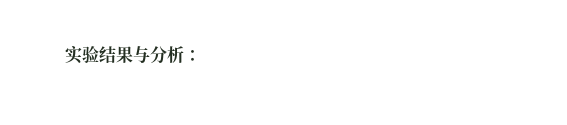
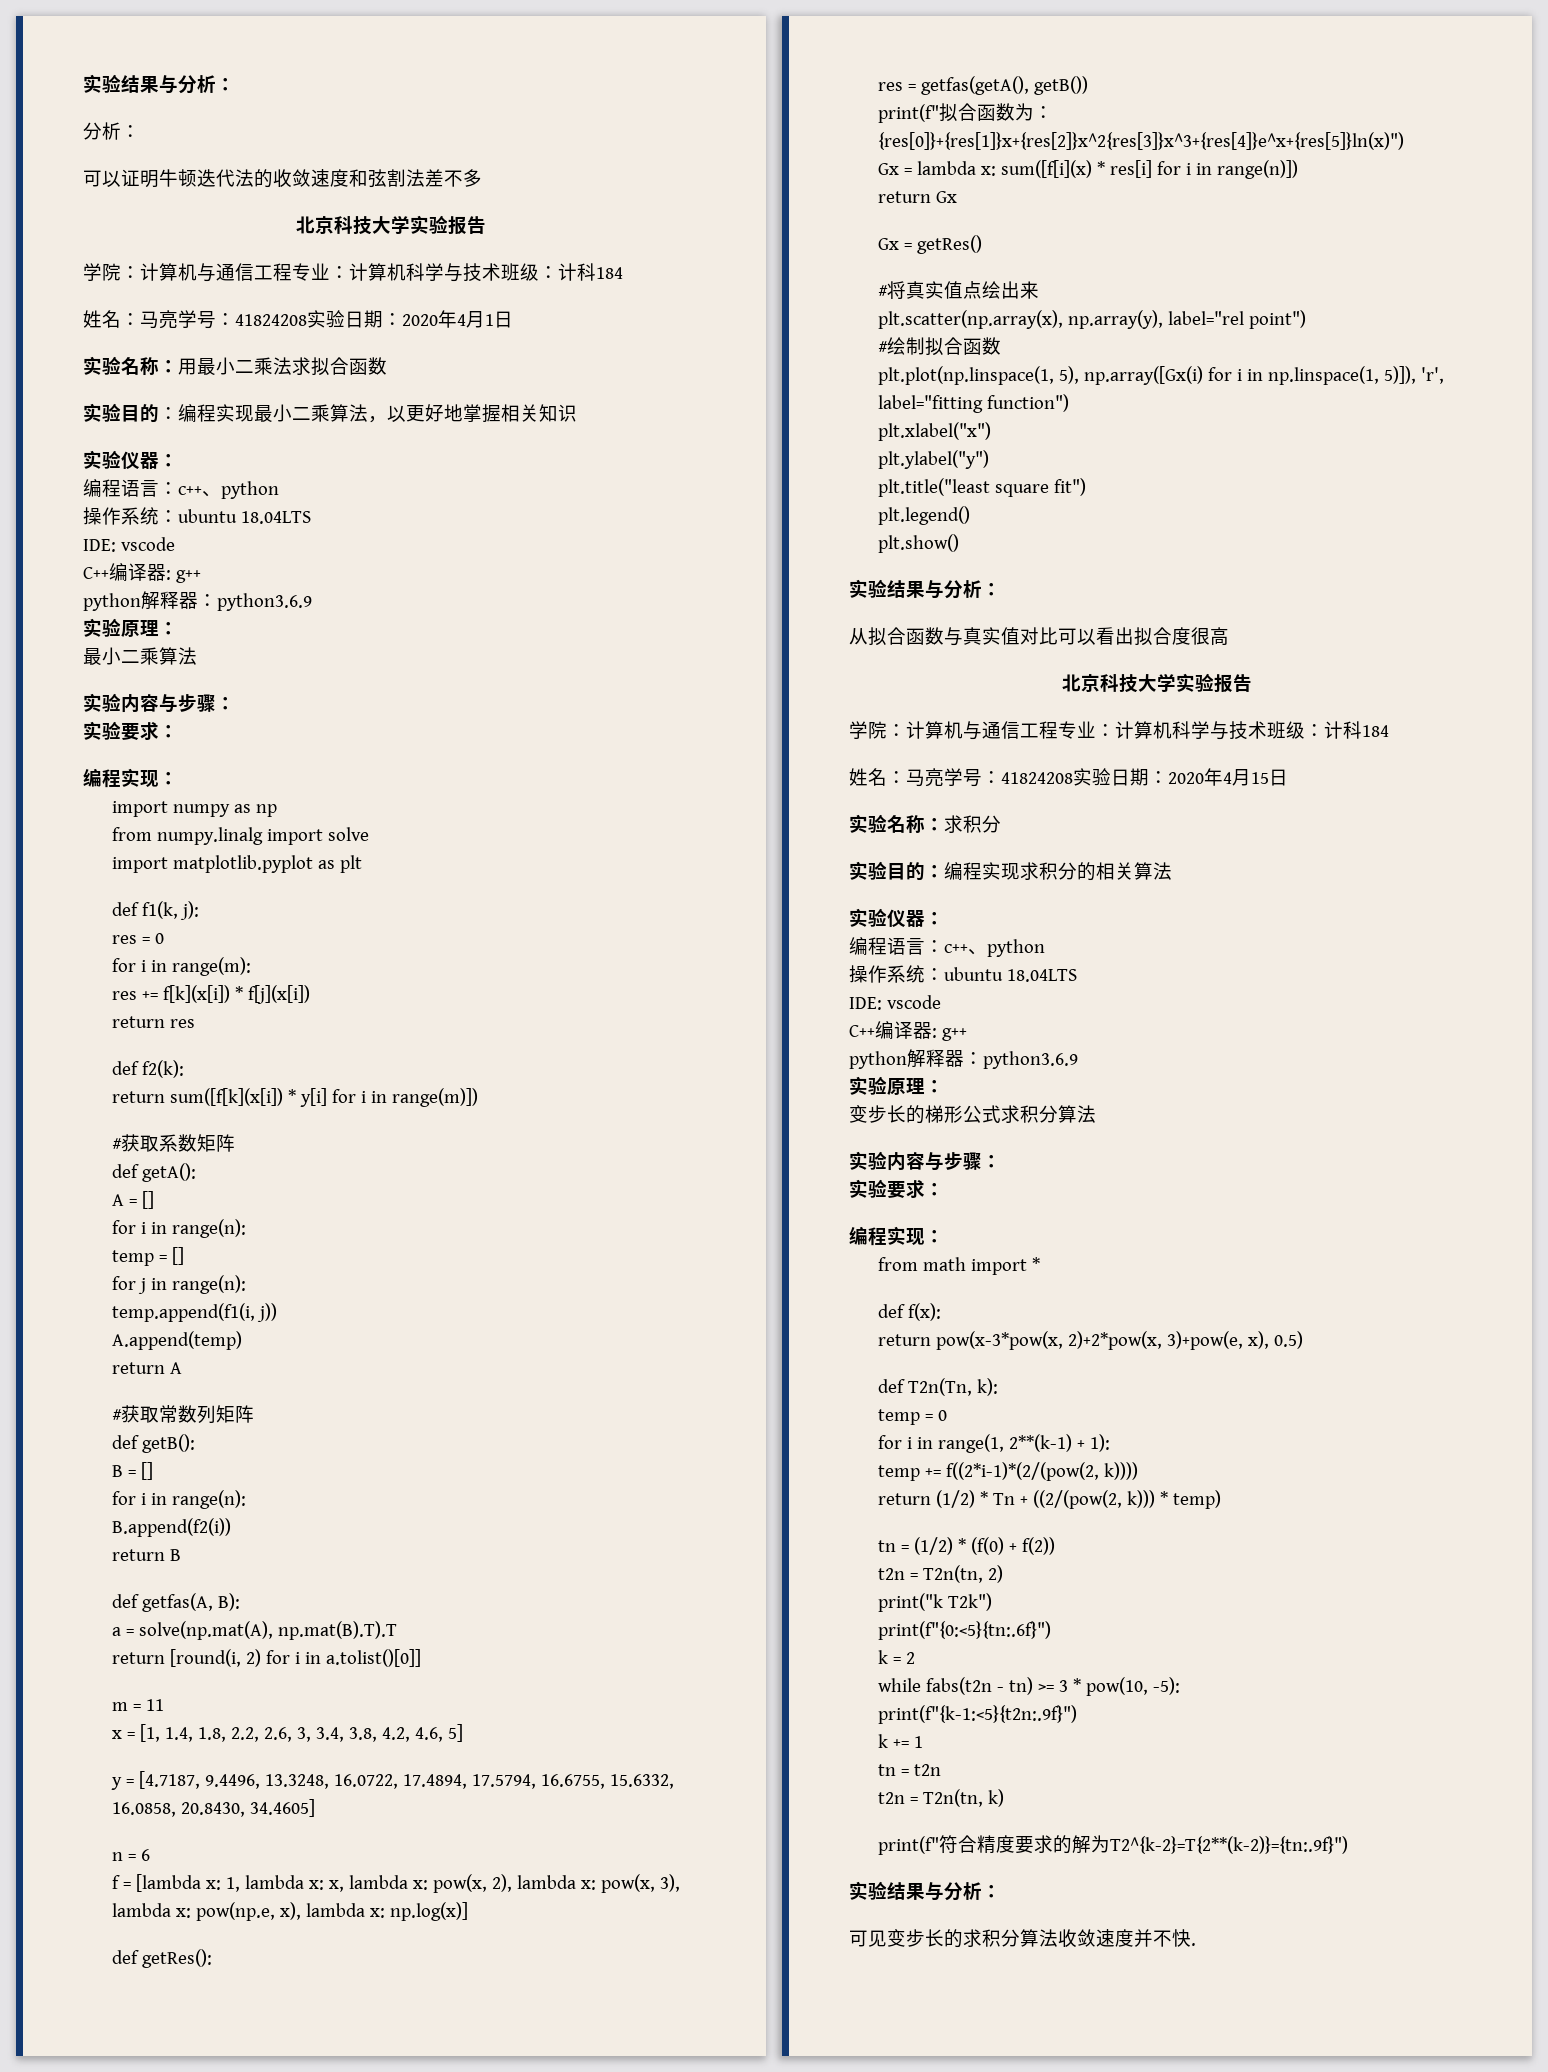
[65,46,201,64] 实验结果与分析： -> [83,74,235,94] [83,122,140,140] [83,169,482,188] [296,215,486,235] [83,263,623,282] [83,310,513,329] [83,356,387,376] [83,403,577,423] [83,450,178,469] [83,479,279,499] [83,507,311,525] [83,537,175,552] [83,563,201,583] [83,591,312,611] [83,618,178,637] [83,647,197,665] [83,693,235,713] [83,721,178,741] [83,768,178,788] [111,801,277,817] [111,827,369,845] [111,855,362,873] [111,901,199,920] [111,933,164,944] [111,957,251,976] [111,985,310,1004] [111,1016,195,1028] [111,1060,184,1078] [111,1088,478,1107] [111,1134,235,1152] [111,1163,196,1182] [111,1191,154,1209] [111,1219,246,1238] [111,1247,184,1266] [111,1275,246,1294] [111,1303,277,1322] [111,1331,242,1350] [111,1362,182,1374] [111,1405,254,1424] [111,1434,195,1453] [111,1462,153,1480] [111,1490,246,1509] [111,1518,231,1537] [111,1549,181,1561] [111,1593,240,1612] [111,1621,397,1640] [111,1649,421,1667] [111,1699,164,1711] [111,1724,463,1742] [110,1771,674,1790] [111,1799,315,1817] [111,1849,150,1861] [111,1874,680,1893] [111,1902,468,1921] [111,1949,212,1968] [877,76,1088,95] [877,103,1053,123] [877,132,1404,150] [877,160,1298,179] [877,191,957,203] [877,235,982,254] [877,281,1039,299] [877,310,1306,329] [877,337,1001,356] [877,366,1444,385] [877,394,1069,413] [877,422,991,441] [877,450,989,469] [877,478,1086,497] [877,506,970,525] [877,534,959,553] [849,579,1001,599] [849,627,1229,646] [1062,673,1252,693] [849,721,1389,740] [849,768,1288,787] [849,814,1001,834] [849,861,1172,881] [849,908,944,927] [849,937,1045,957] [849,965,1077,983] [849,995,941,1010] [849,1021,967,1041] [849,1049,1078,1069] [849,1076,944,1095] [849,1105,1096,1124] [849,1151,1001,1171] [849,1179,944,1199] [849,1226,944,1246] [877,1257,1040,1275] [877,1303,941,1321] [877,1331,1303,1350] [877,1378,998,1396] [877,1409,947,1425] [877,1434,1110,1453] [877,1462,1138,1481] [877,1490,1221,1509] [877,1537,1055,1555] [877,1565,1003,1583] [877,1593,992,1612] [877,1621,1051,1640] [877,1650,915,1664] [877,1677,1180,1696] [877,1705,1077,1724] [877,1734,923,1748] [877,1764,941,1776] [877,1789,1004,1807] [877,1835,1348,1855] [849,1881,1001,1901] [849,1929,1196,1948] 实验结果与分析： // 分析： // 可以证明牛顿迭代法的收敛速度和弦割法差不多 // 北京科技大学实验报告 // 学院：计算机与通信工程专业：计算机科学与技术班级：计科184 // 姓名：马亮学号：41824208实验日期：2020年4月1日 // 实验名称：用最小二乘法求拟合函数 // 实验目的：编程实现最小二乘算法，以更好地掌握相关知识 // 实验仪器： // 编程语言：c++、python // 操作系统：ubuntu 18.04LTS // IDE: vscode // C++编译器: g++ // python解释器：python3.6.9 // 实验原理： // 最小二乘算法 // 实验内容与步骤： // 实验要求： // 编程实现： // import numpy as np // from numpy.linalg import solve // import matplotlib.pyplot as plt // def f1(k, j): // res = 0 // for i in range(m): // res += f[k](x[i]) * f[j](x[i]) // return res // def f2(k): // return sum([f[k](x[i]) * y[i] for i in range(m)]) // #获取系数矩阵 // def getA(): // A = [] // for i in range(n): // temp = [] // for j in range(n): // temp.append(f1(i, j)) // A.append(temp) // return A // #获取常数列矩阵 // def getB(): // B = [] // for i in range(n): // B.append(f2(i)) // return B // def getfas(A, B): // a = solve(np.mat(A), np.mat(B).T).T // return [round(i, 2) for i in a.tolist()[0]] // m = 11 // x = [1, 1.4, 1.8, 2.2, 2.6, 3, 3.4, 3.8, 4.2, 4.6, 5] // y = [4.7187, 9.4496, 13.3248, 16.0722, 17.4894, 17.5794, 16.6755, 15.6332, 16.0858, 20.8430, 34.4605] // n = 6 // f = [lambda x: 1, lambda x: x, lambda x: pow(x, 2), lambda x: pow(x, 3), lambda x: pow(np.e, x), lambda x: np.log(x)] // def getRes(): // res = getfas(getA(), getB()) // print(f"拟合函数为：{res[0]}+{res[1]}x+{res[2]}x^2{res[3]}x^3+{res[4]}e^x+{res[5]}ln(x)") // Gx = lambda x: sum([f[i](x) * res[i] for i in range(n)]) // return Gx // Gx = getRes() // #将真实值点绘出来 // plt.scatter(np.array(x), np.array(y), label="rel point") // #绘制拟合函数 // plt.plot(np.linspace(1, 5), np.array([Gx(i) for i in np.linspace(1, 5)]), 'r', label="fitting function") // plt.xlabel("x") // plt.ylabel("y") // plt.title("least square fit") // plt.legend() // plt.show() // 实验结果与分析： // 从拟合函数与真实值对比可以看出拟合度很高 // 北京科技大学实验报告 // 学院：计算机与通信工程专业：计算机科学与技术班级：计科184 // 姓名：马亮学号：41824208实验日期：2020年4月15日 // 实验名称：求积分 // 实验目的：编程实现求积分的相关算法 // 实验仪器： // 编程语言：c++、python // 操作系统：ubuntu 18.04LTS // IDE: vscode // C++编译器: g++ // python解释器：python3.6.9 // 实验原理： // 变步长的梯形公式求积分算法 // 实验内容与步骤： // 实验要求： // 编程实现： // from math import * // def f(x): // return pow(x-3*pow(x, 2)+2*pow(x, 3)+pow(e, x), 0.5) // def T2n(Tn, k): // temp = 0 // for i in range(1, 2**(k-1) + 1): // temp += f((2*i-1)*(2/(pow(2, k)))) // return (1/2) * Tn + ((2/(pow(2, k))) * temp) // tn = (1/2) * (f(0) + f(2)) // t2n = T2n(tn, 2) // print("k T2k") // print(f"{0:<5}{tn:.6f}") // k = 2 // while fabs(t2n - tn) >= 3 * pow(10, -5): // print(f"{k-1:<5}{t2n:.9f}") // k += 1 // tn = t2n // t2n = T2n(tn, k) // print(f"符合精度要求的解为T2^{k-2}=T{2**(k-2)}={tn:.9f}") // 实验结果与分析： // 可见变步长的求积分算法收敛速度并不快.

